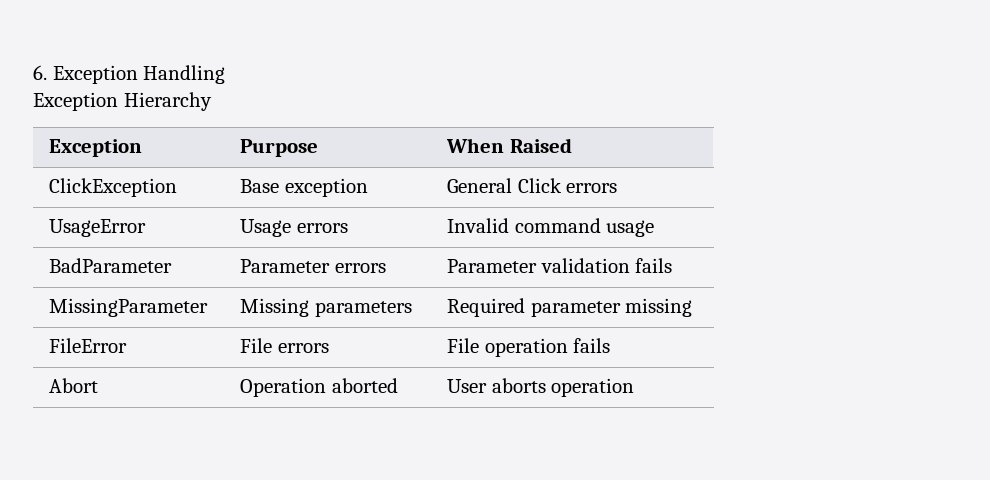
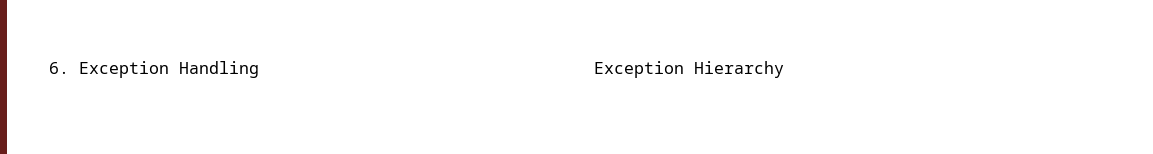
[49,139,143,157] [240,139,319,157] [446,138,572,153] [49,178,178,197] [240,178,368,197] [447,178,618,193] [49,219,147,237] [240,219,348,237] [447,218,655,237] [49,258,173,273] [240,259,386,273] [447,258,673,273] [49,298,209,317] [240,298,412,317] [447,298,693,317] [49,338,128,353] [240,338,329,353] [447,338,611,357] [49,378,99,393] [240,378,398,397] [447,378,635,397] // Exception | Purpose | When Raised // ClickException | Base exception | General Click errors // UsageError | Usage errors | Invalid command usage // BadParameter | Parameter errors | Parameter validation fails // MissingParameter | Missing parameters | Required parameter missing // FileError | File errors | File operation fails // Abort | Operation aborted | User aborts operation -> (784, 69) none

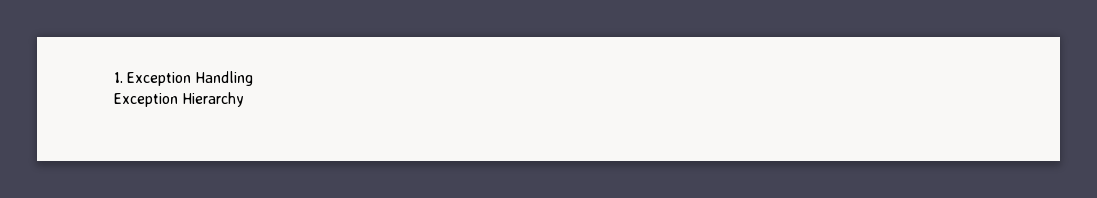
[49,62,69,74] 6. -> [114,72,123,83] 1.

